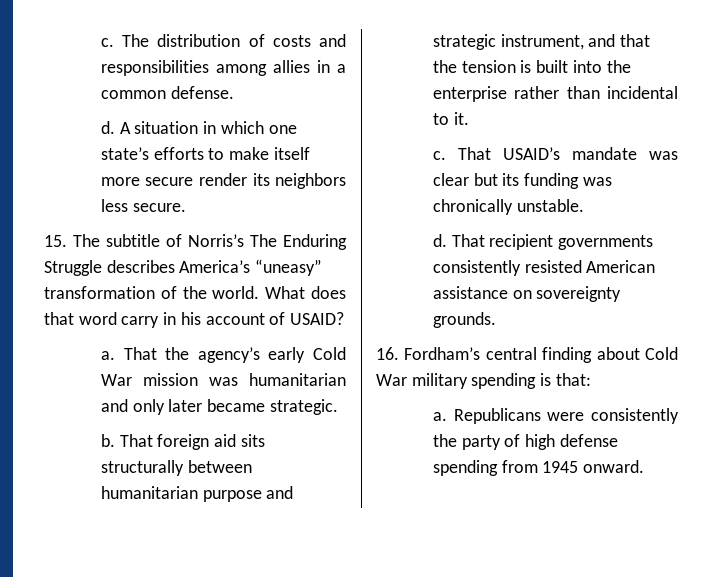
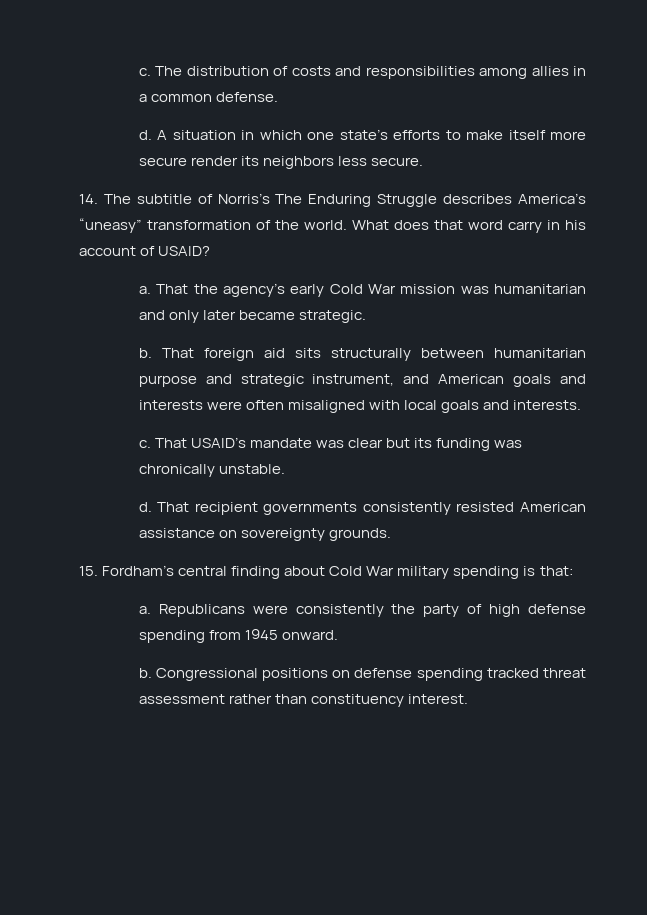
[44,235,67,247] 15. -> [79,194,98,204] 14.
[620,34,651,47] [432,60,631,73] [432,86,678,102] [432,112,469,125] that the tension is built into the enterprise rather than incidental to it. -> [438,374,587,387] [138,400,582,413] American goals and interests were often misaligned with local goals and interests.
[376,347,399,360] 16. -> [79,566,98,576] 15.
(645, 466) none -> [138,668,587,681] [138,694,468,707] // b. Congressional positions on defense spending tracked threat assessment rather than constituency interest.

